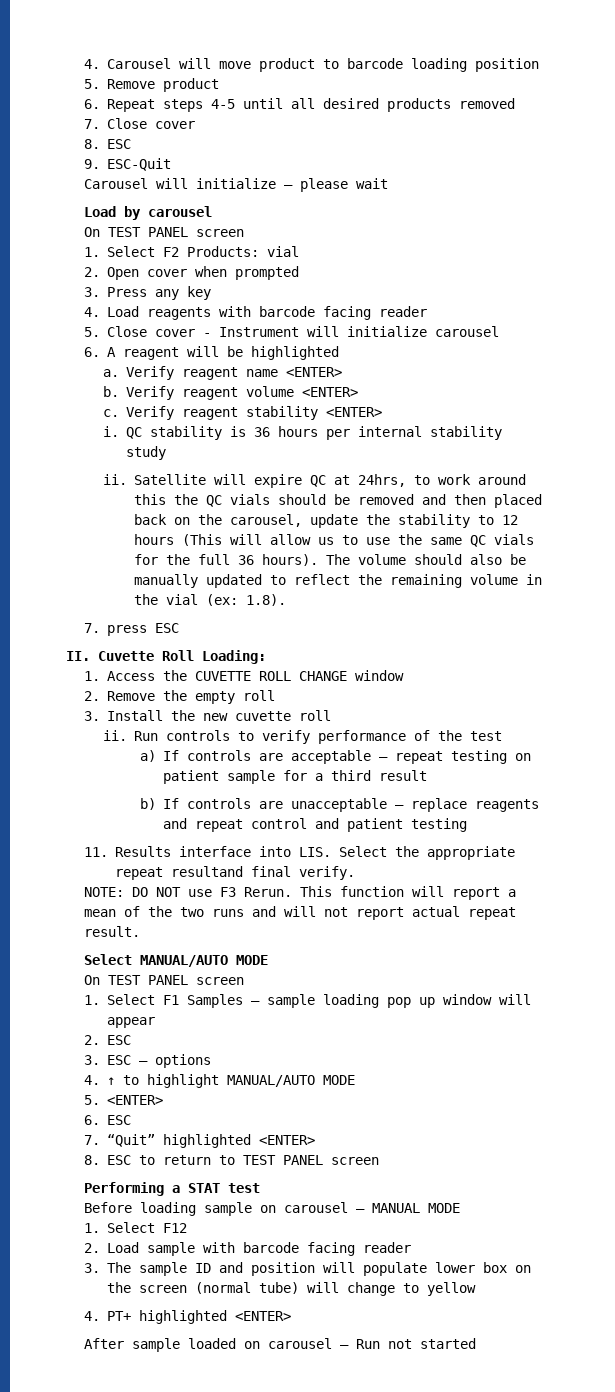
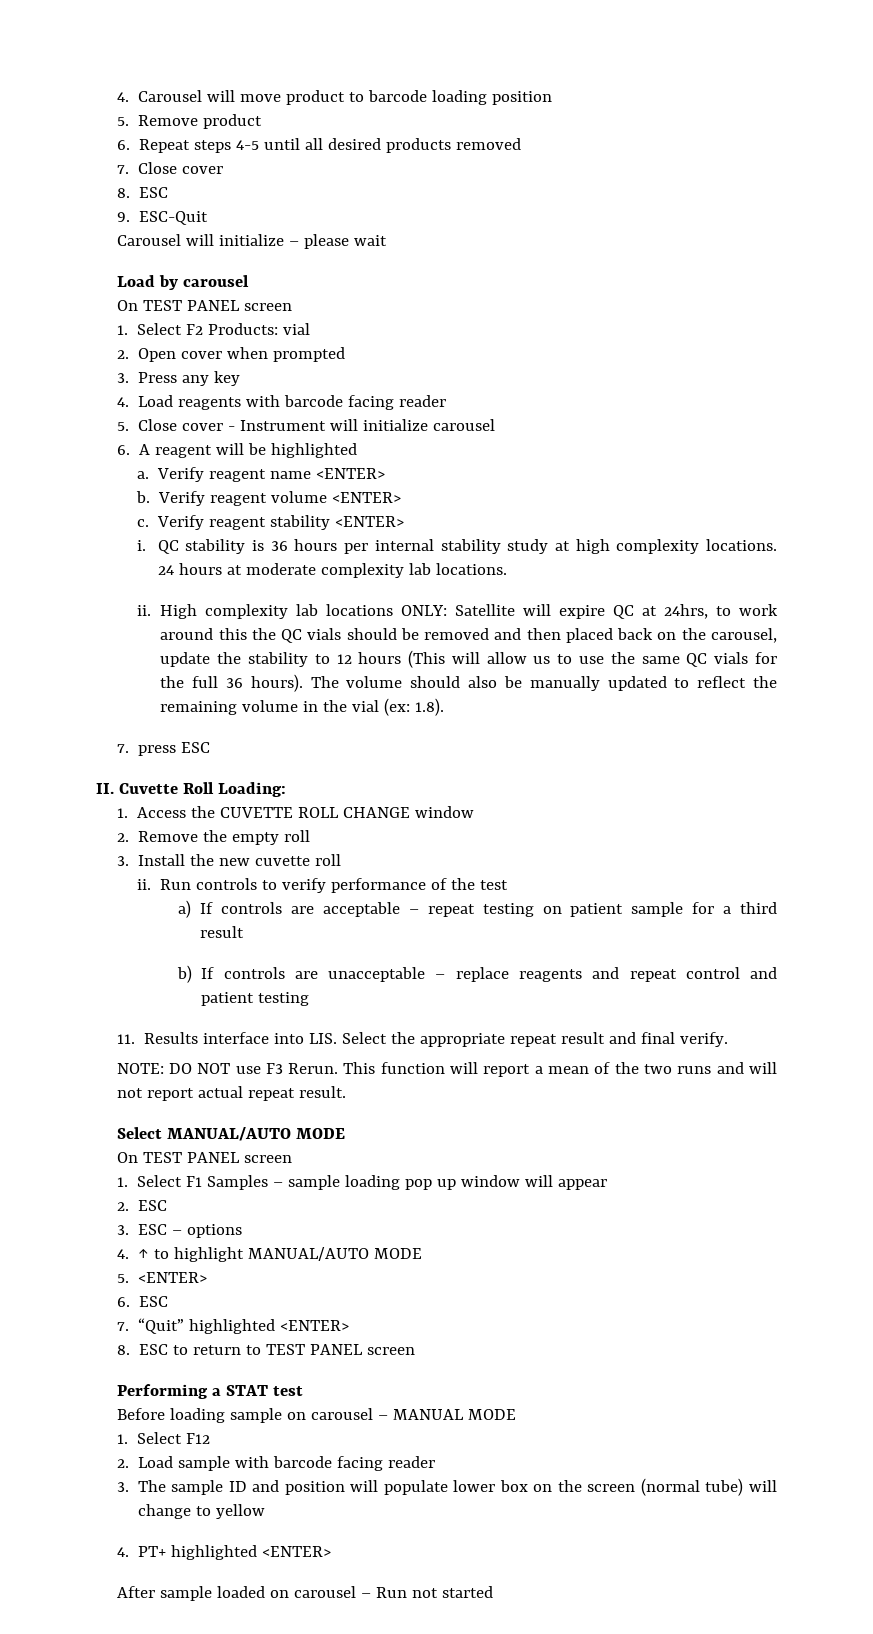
[102,474,127,485] // ii. -> [554,539,777,554] [157,563,507,578] [137,604,448,619] at high complexity locations. 24 hours at moderate complexity lab locations. // ii. High complexity lab locations ONLY:
[171,866,244,877] resultand -> [560,1032,636,1044] result and

